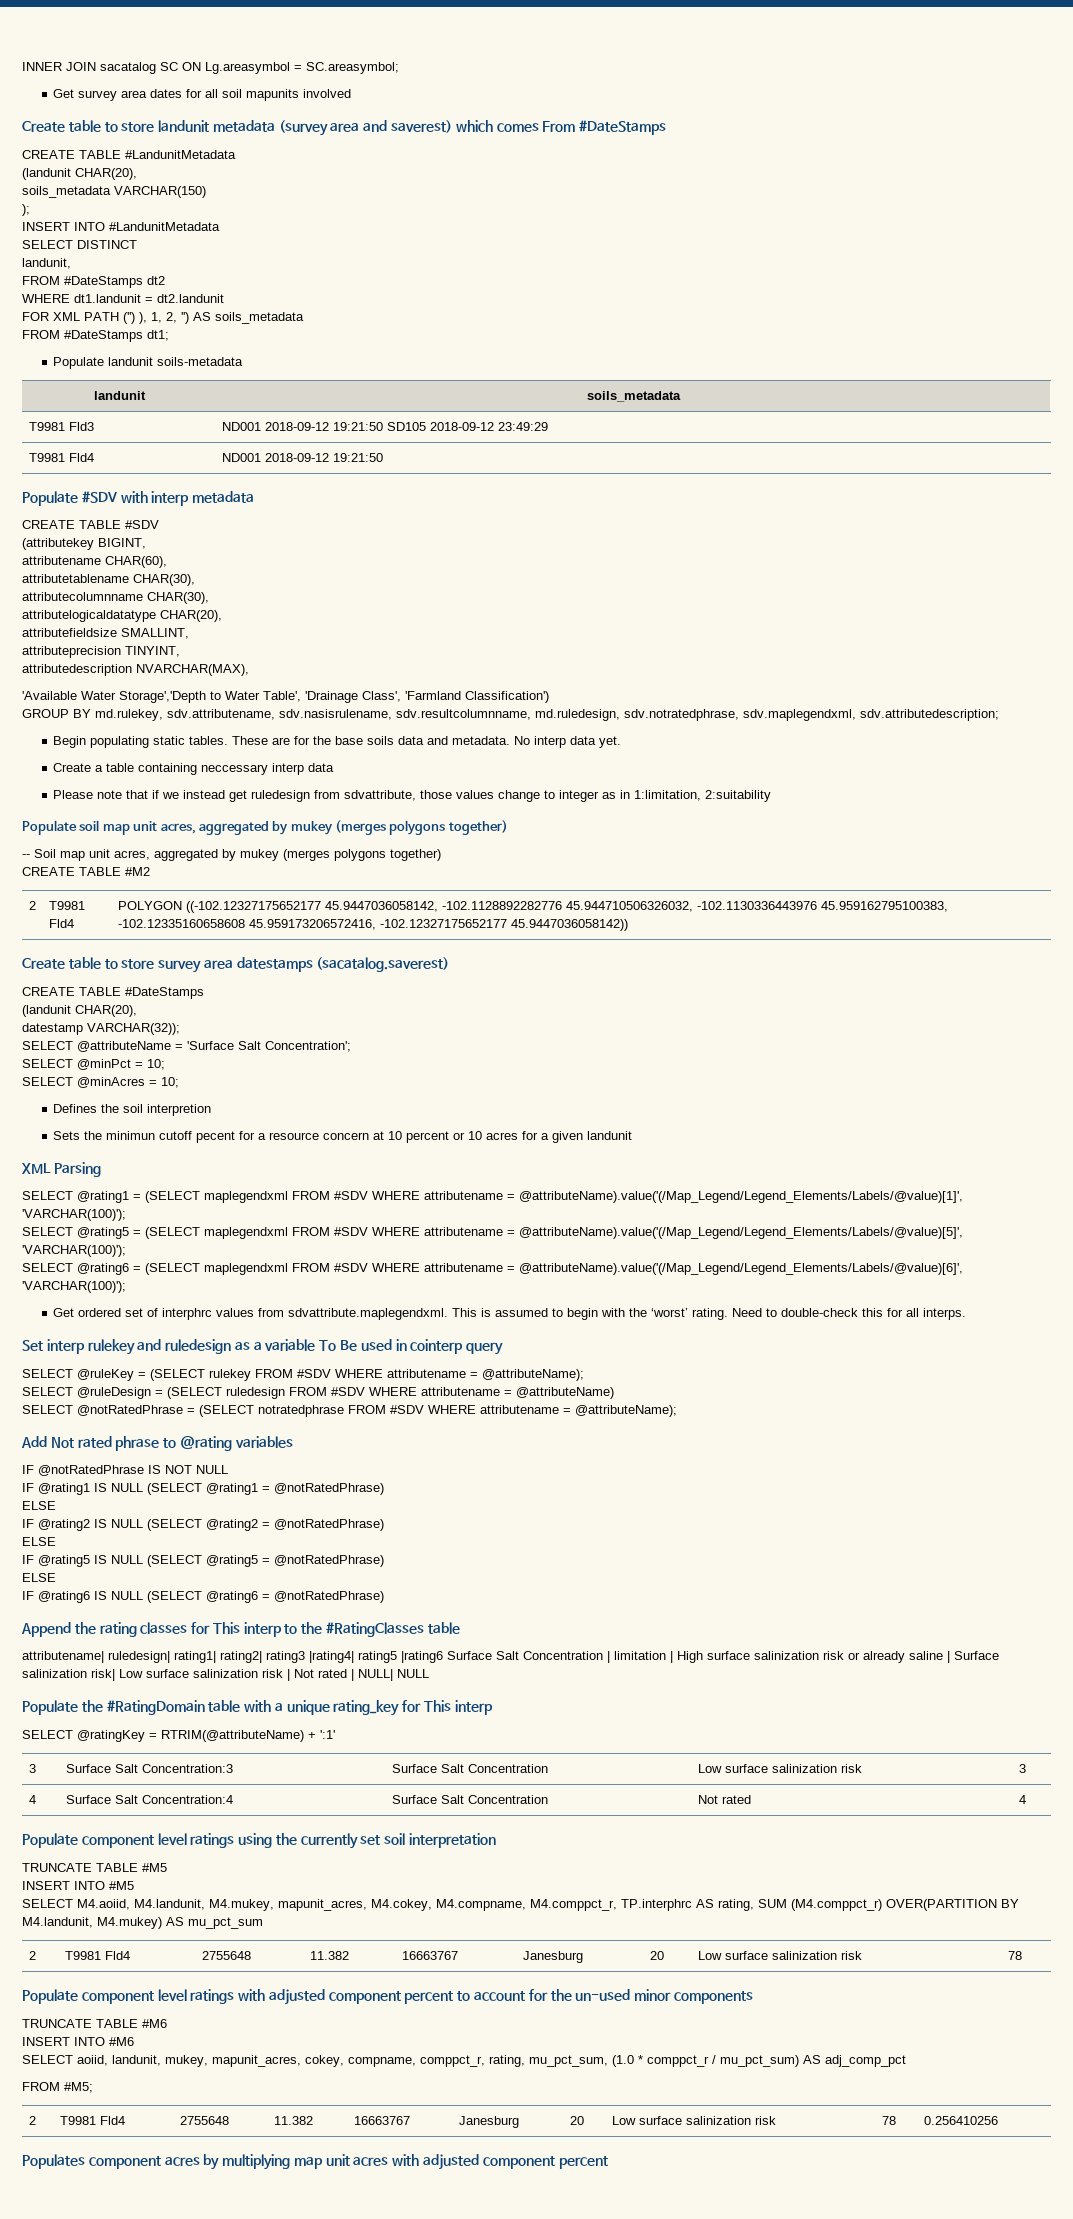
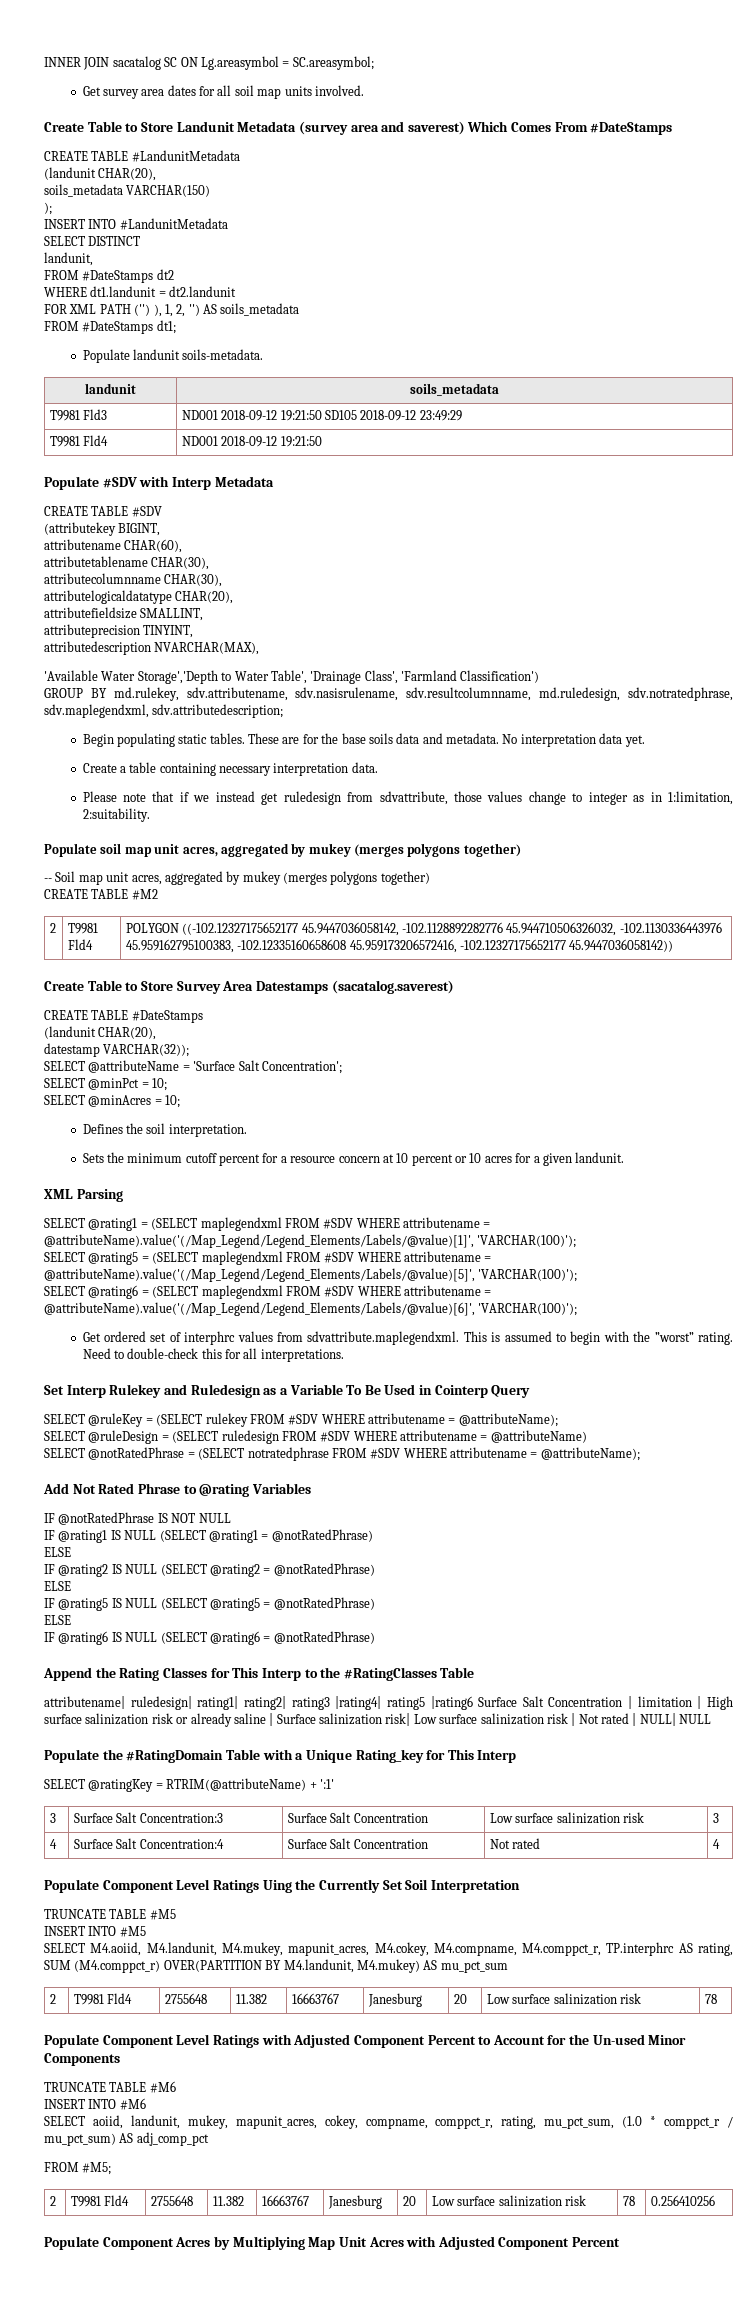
[246,89,352,101] [22,120,275,132] mapunits involved // Create table to store landunit metadata -> [257,85,364,99] [44,121,297,132] map units involved. // Create Table to Store Landunit Metadata
[455,120,539,132] which comes -> [467,121,552,132] Which Comes
[157,357,244,366] soils-metadata -> [182,349,264,360] soils-metadata.
[151,491,255,506] interp metadata -> [171,476,274,490] Interp Metadata
[534,736,567,748] interp -> [520,734,596,747] interpretation
[201,763,335,775] neccessary interp data -> [219,762,378,776] necessary interpretation data.
[705,790,772,802] 2:suitability -> [82,808,150,822] 2:suitability.
[68,957,313,973] table to store survey area datestamps -> [87,980,328,994] Table to Store Survey Area Datestamps
[147,1104,212,1116] interpretion -> [168,1124,247,1137] interpretation.
[106,1131,236,1143] minimun cutoff pecent -> [127,1153,261,1166] minimum cutoff percent
[587,1131,633,1140] landunit -> [575,1152,625,1163] landunit.
[651,1308,689,1317] ‘worst’ -> [654,1332,694,1342] ”worst”
[923,1308,967,1320] [22,1339,232,1355] interps. // Set interp rulekey and ruledesign -> [260,1349,344,1362] [44,1384,261,1398] interpretations. // Set Interp Rulekey and Ruledesign
[264,1339,316,1351] variable -> [289,1384,343,1395] Variable
[360,1339,504,1355] used in cointerp query -> [384,1384,531,1398] Used in Cointerp Query
[77,1436,160,1451] rated phrase -> [98,1483,180,1494] Rated Phrase
[234,1436,293,1448] variables -> [251,1483,311,1494] Variables
[99,1622,282,1637] rating classes for This interp -> [119,1667,301,1681] Rating Classes for This Interp
[427,1622,460,1634] table -> [440,1667,475,1678] Table
[208,1700,241,1712] table -> [225,1749,260,1760] Table
[286,1700,493,1716] unique rating_key for This interp -> [305,1749,517,1763] Unique Rating_key for This Interp
[81,1833,497,1849] component level ratings using the currently set soil interpretation -> [102,1879,520,1893] Component Level Ratings Uing the Currently Set Soil Interpretation
[81,1989,753,2005] component level ratings with adjusted component percent to account for the un-used minor components -> [102,2034,687,2048] [44,2053,120,2066] Component Level Ratings with Adjusted Component Percent to Account for the Un-used Minor Components
[22,2154,608,2170] Populates component acres by multiplying map unit acres with adjusted component percent -> [44,2236,621,2250] Populate Component Acres by Multiplying Map Unit Acres with Adjusted Component Percent

